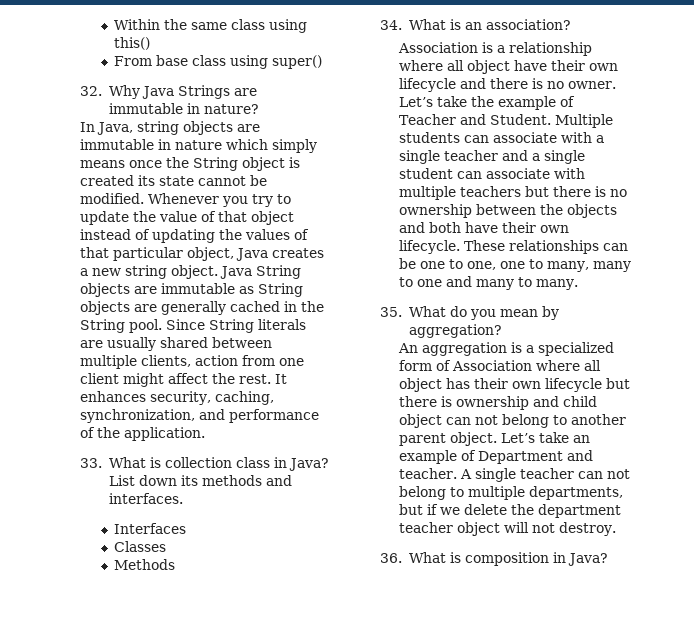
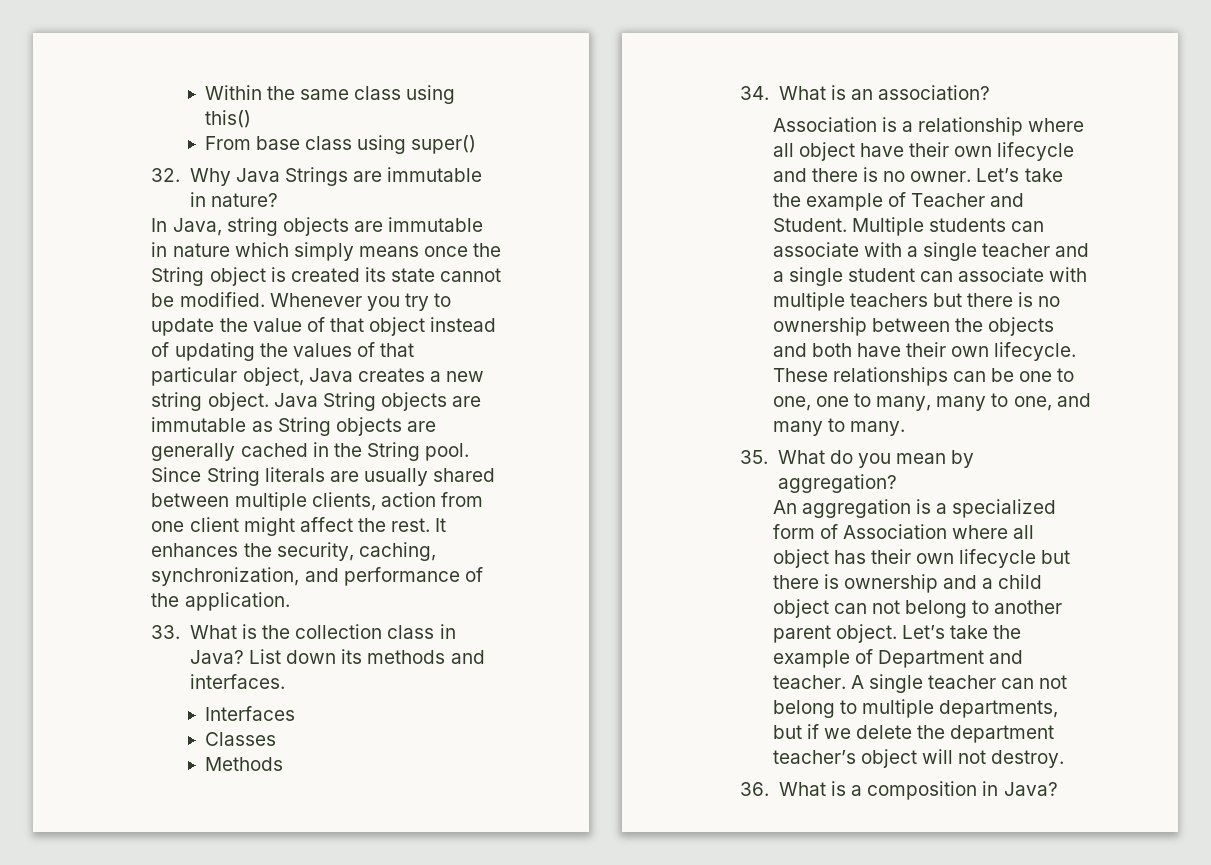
(147, 396) none -> [243,543,272,557] the
(162, 462) none -> [262,625,291,639] the
[416,279,442,287] one -> [1013,396,1052,411] one,
(559, 401) none -> [982,578,994,589] a
[572,435,590,443] an -> [993,625,1022,639] the
[398,522,453,533] teacher -> [772,750,856,764] teacher’s
(462, 557) none -> [851,785,863,796] a

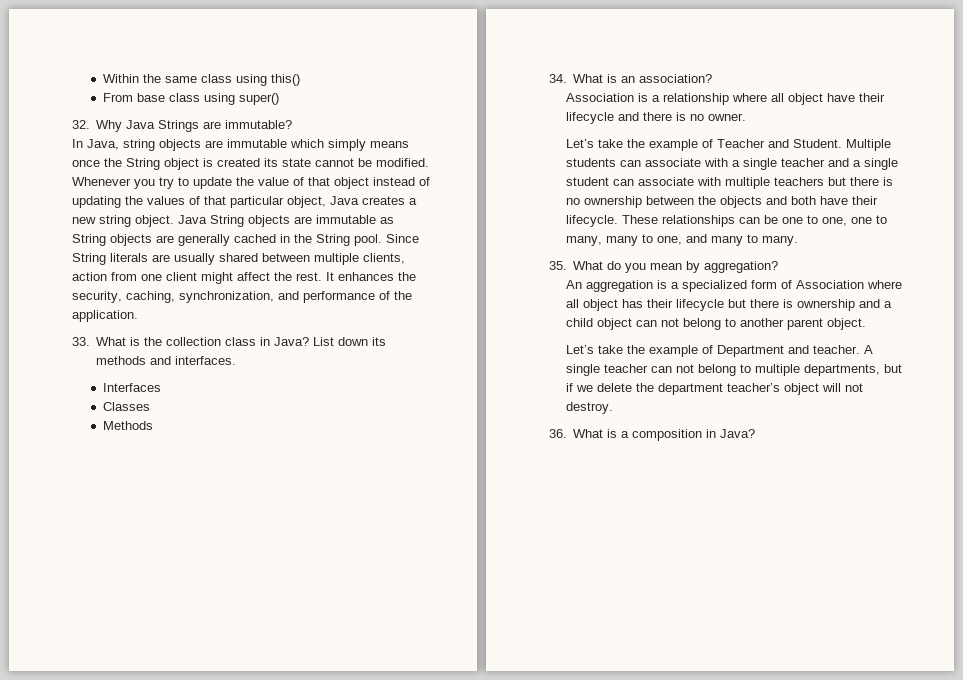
[387,167,483,182] [189,192,279,207] immutable in nature? -> [225,120,293,129] immutable?
[151,242,230,257] in nature -> (287, 143) none
[954,146,993,157] own -> (885, 97) none
(972, 176) none -> (746, 117) //
[951,346,990,357] own -> (878, 200) none
[916,553,955,564] own -> (673, 303) none
(897, 633) none -> (866, 324) //

